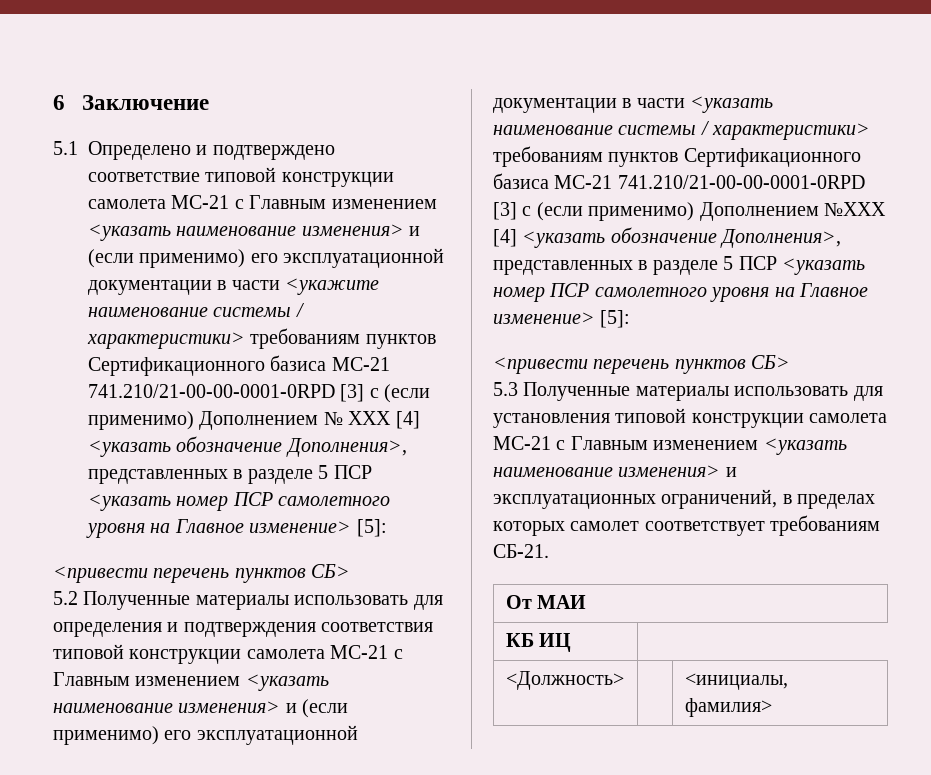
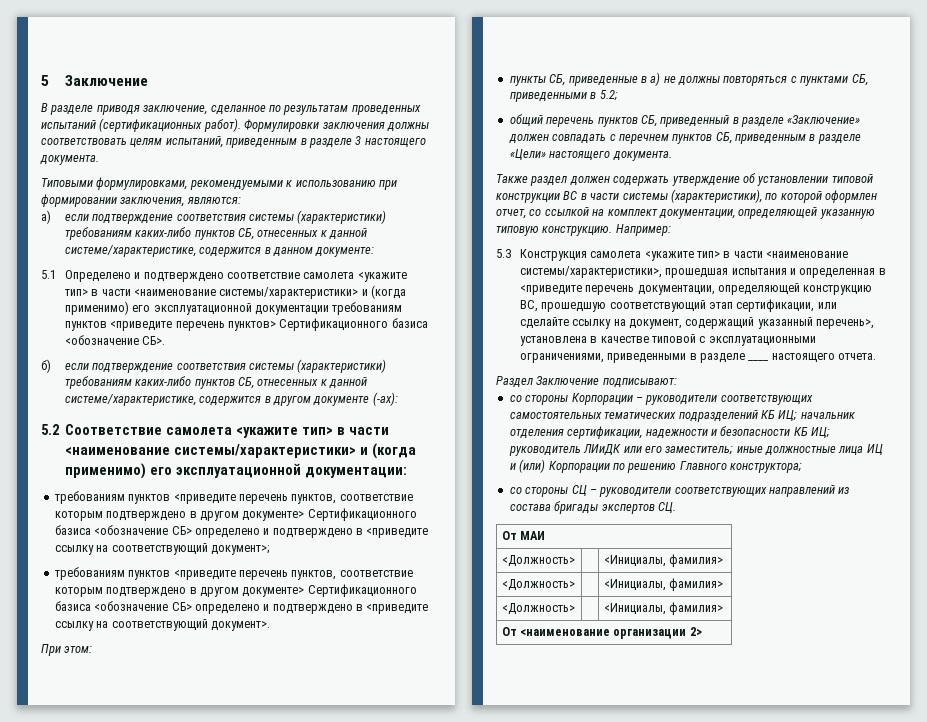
[53,95,209,110] 6 Заключение -> [41,75,148,86] [41,103,421,115] [41,118,429,132] [41,136,426,148] [40,155,99,165] [41,177,397,190] [41,194,241,207] [41,210,387,224] [64,227,368,240] [64,245,375,257] 5 Заключение // В разделе приводя заключение, сделанное по результатам проведенных испытаний (сертификационных работ). Формулировки заключения должны соответствовать целям испытаний, приведенным в разделе 3 настоящего документа. // Типовыми формулировками, рекомендуемыми к использованию при формировании заключения, являются: // а) если подтверждение соответствия системы (характеристики) требованиям каких-либо пунктов СБ, отнесенных к данной системе/характеристике, содержится в данном документе:
[205,167,394,187] [88,195,437,209] [88,224,421,241] [88,248,445,268] [88,278,380,295] [88,303,305,317] [87,328,436,349] [88,355,390,376] [88,384,431,403] [88,411,420,430] [88,436,407,457] [88,465,372,484] [88,492,391,511] [86,519,387,538] [53,564,351,583] [53,591,443,610] [53,622,434,637] [53,644,403,664] [53,672,329,691] [53,699,349,718] [53,725,358,745] [493,96,774,113] [493,121,871,140] [493,146,861,167] [493,173,865,189] [493,202,886,221] [493,227,842,248] [493,256,865,275] [493,283,868,302] [493,310,631,328] [493,355,791,374] [493,382,883,401] [493,408,888,428] [493,436,847,455] [493,465,737,477] [493,489,876,509] [493,515,881,536] [493,544,549,558] типовой конструкции самолета МС-21 с Главным изменением <указать наименование изменения> и (если применимо) его эксплуатационной документации в части <укажите наименование системы / характеристики> требованиям пунктов Сертификационного базиса МС-21 741.210/21-00-00-0001-0RPD [3] с (если применимо) Дополнением № ХХХ [4] <указать обозначение Дополнения>, представленных в разделе 5 ПСР <указать номер ПСР самолетного уровня на Главное изменение> [5]: // <привести перечень пунктов СБ> // 5.2 Полученные материалы использовать для определения и подтверждения соответствия типовой конструкции самолета МС-21 с Главным изменением <указать наименование изменения> и (если применимо) его эксплуатационной документации в части <указать наименование системы / характеристики> требованиям пунктов Сертификационного базиса МС-21 741.210/21-00-00-0001-0RPD [3] с (если применимо) Дополнением №ХХХ [4] <указать обозначение Дополнения>, представленных в разделе 5 ПСР <указать номер ПСР самолетного уровня на Главное изменение> [5]: // <привести перечень пунктов СБ> // 5.3 Полученные материалы использовать для установления типовой конструкции самолета МС-21 с Главным изменением <указать наименование изменения> и эксплуатационных ограничений, в пределах которых самолет соответствует требованиям СБ-21. -> [303,272,407,282] [64,285,407,299] [64,301,403,315] [64,318,428,331] [64,335,166,345] [41,359,387,373] [64,376,368,389] [64,392,398,406] [41,424,389,438] [65,443,416,459] [65,463,407,479] [54,491,413,504] [54,508,417,521] [54,525,429,538] [54,543,269,555] [54,567,413,580] [54,584,417,597] [54,601,429,614] [54,619,270,631] [41,644,93,656] [509,72,868,86] [509,90,618,102] [509,114,861,127] [508,132,861,144] [509,149,672,161] [496,173,873,186] [496,189,877,203] [496,207,875,219] [496,224,671,236] [496,249,849,261] [519,266,886,278] [519,283,873,295] [519,299,837,312] [519,317,875,329] [519,334,816,346] [519,353,877,363] [496,376,677,388] [509,393,813,405] [509,410,855,422] [509,426,830,439] [508,444,883,456] [509,459,802,473] [509,485,850,497] [509,501,676,514] самолета <укажите тип> в части <наименование системы/характеристики> и (когда применимо) его эксплуатационной документации требованиям пунктов <приведите перечень пунктов> Сертификационного базиса <обозначение СБ>. // б) если подтверждение соответствия системы (характеристики) требованиям каких-либо пунктов СБ, отнесенных к данной системе/характеристике, содержится в другом документе (-ах): // 5.2 Соответствие самолета <укажите тип> в части <наименование системы/характеристики> и (когда применимо) его эксплуатационной документации: // требованиям пунктов <приведите перечень пунктов, соответствие которым подтверждено в другом документе> Сертификационного базиса <обозначение СБ> определено и подтверждено в <приведите ссылку на соответствующий документ>; // требованиям пунктов <приведите перечень пунктов, соответствие которым подтверждено в другом документе> Сертификационного базиса <обозначение СБ> определено и подтверждено в <приведите ссылку на соответствующий документ>. // При этом: // пункты СБ, приведенные в а) не должны повторяться с пунктами СБ, приведенными в 5.2; // общий перечень пунктов СБ, приведенный в разделе «Заключение» должен совпадать с перечнем пунктов СБ, приведенным в разделе «Цели» настоящего документа. // Также раздел должен содержать утверждение об установлении типовой конструкции ВС в части системы (характеристики), по которой оформлен отчет, со ссылкой на комплект документации, определяющей указанную типовую конструкцию. Например: // 5.3 Конструкция самолета <укажите тип> в части <наименование системы/характеристики>, прошедшая испытания и определенная в <приведите перечень документации, определяющей конструкцию ВС, прошедшую соответствующий этап сертификации, или сделайте ссылку на документ, содержащий указанный перечень>, установлена в качестве типовой с эксплуатационными ограничениями, приведенными в разделе ____ настоящего отчета. // Раздел Заключение подписывают: // со стороны Корпорации – руководители соответствующих самостоятельных тематических подразделений КБ ИЦ; начальник отделения сертификации, надежности и безопасности КБ ИЦ; руководитель ЛИиДК или его заместитель; иные должностные лица ИЦ и (или) Корпорации по решению Главного конструктора; // со стороны СЦ – руководители соответствующих направлений из состава бригады экспертов СЦ.
[505,633,572,652] [505,671,624,690] [684,673,788,690] [684,698,772,717] КБ ИЦ // <Должность> | | <инициалы, фамилия> -> [501,555,575,567] [603,554,723,567] [501,579,575,591] [603,578,723,591] [501,603,575,615] [603,602,723,615] [501,627,702,639] <Должность> | | <Инициалы, фамилия> // <Должность> | | <Инициалы, фамилия> // <Должность> | | <Инициалы, фамилия> // От <наименование организации 2>

